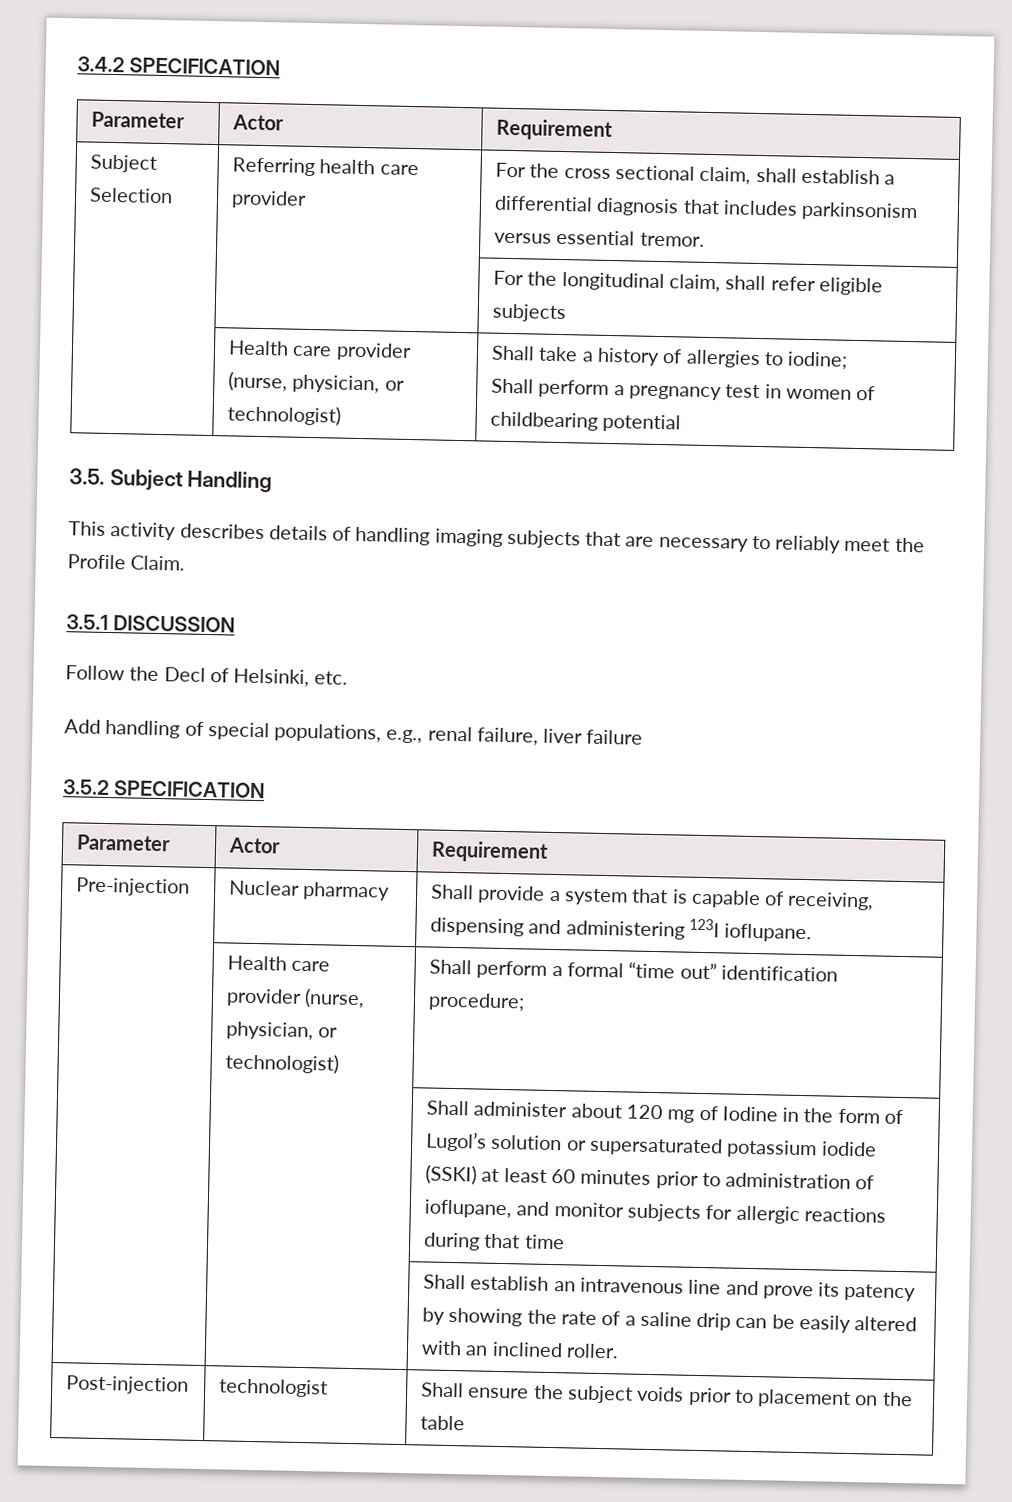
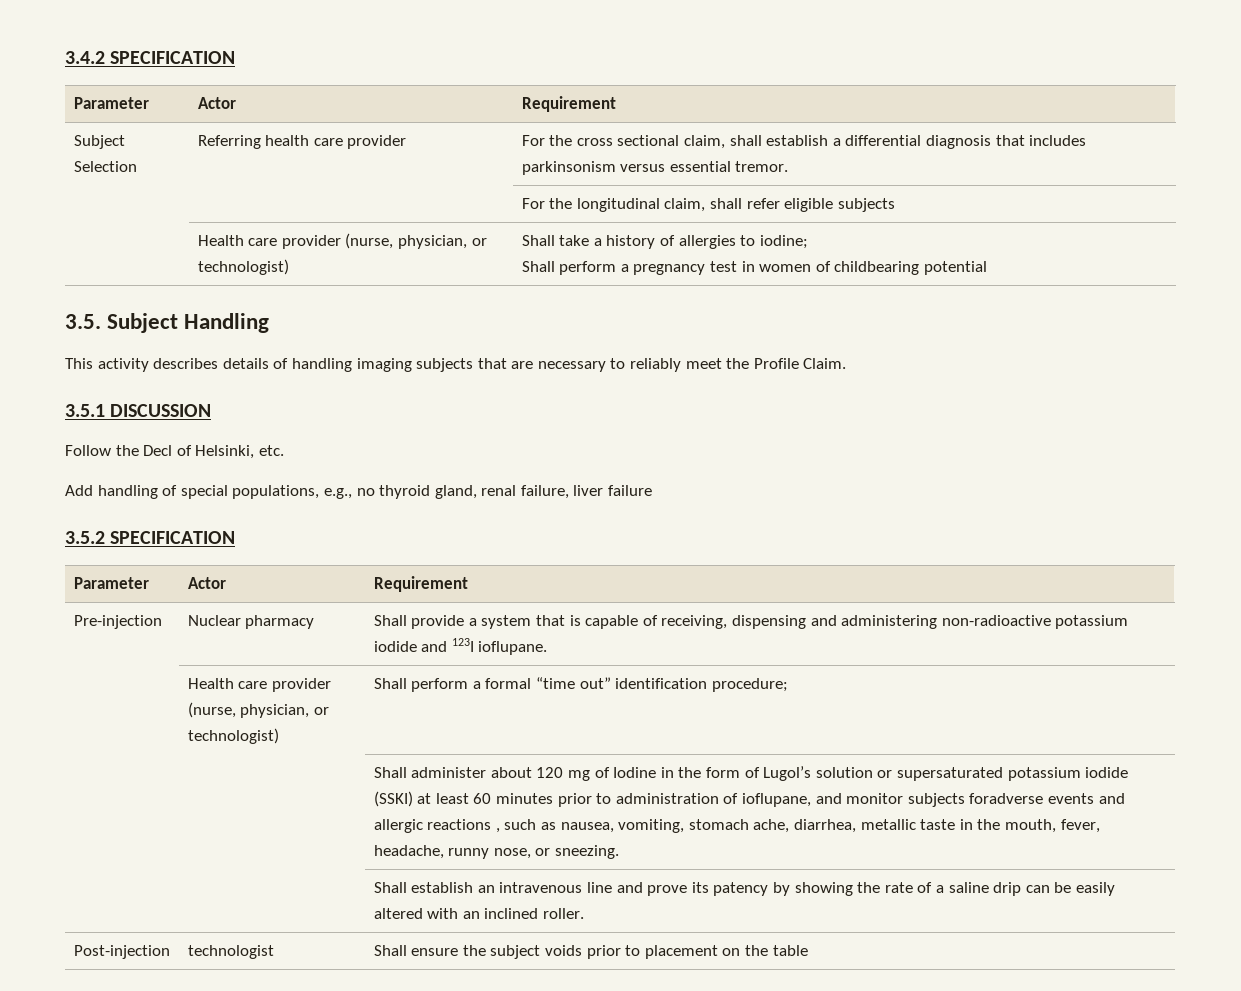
(424, 736) none -> [356,485,477,499] no thyroid gland,
(685, 930) none -> [941,615,1129,629] [373,641,448,652] non-radioactive potassium iodide and
[705,1205,886,1224] [423,1232,565,1251] for allergic reactions during that time -> [969,793,1125,804] [373,819,1100,833] [373,845,620,859] foradverse events and allergic reactions , such as nausea, vomiting, stomach ache, diarrhea, metallic taste in the mouth, fever, headache, runny nose, or sneezing.

